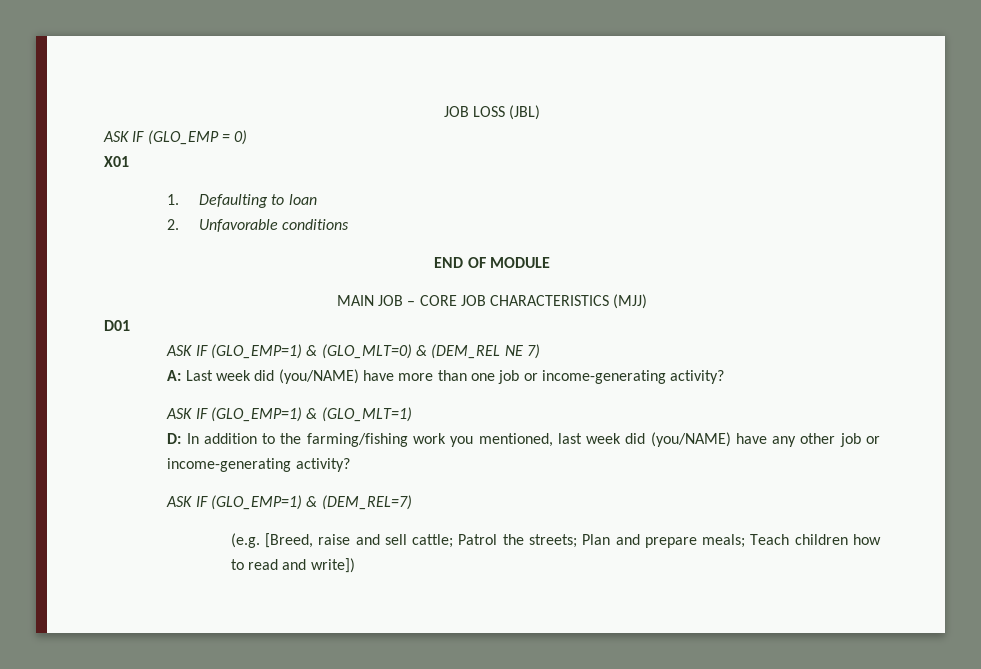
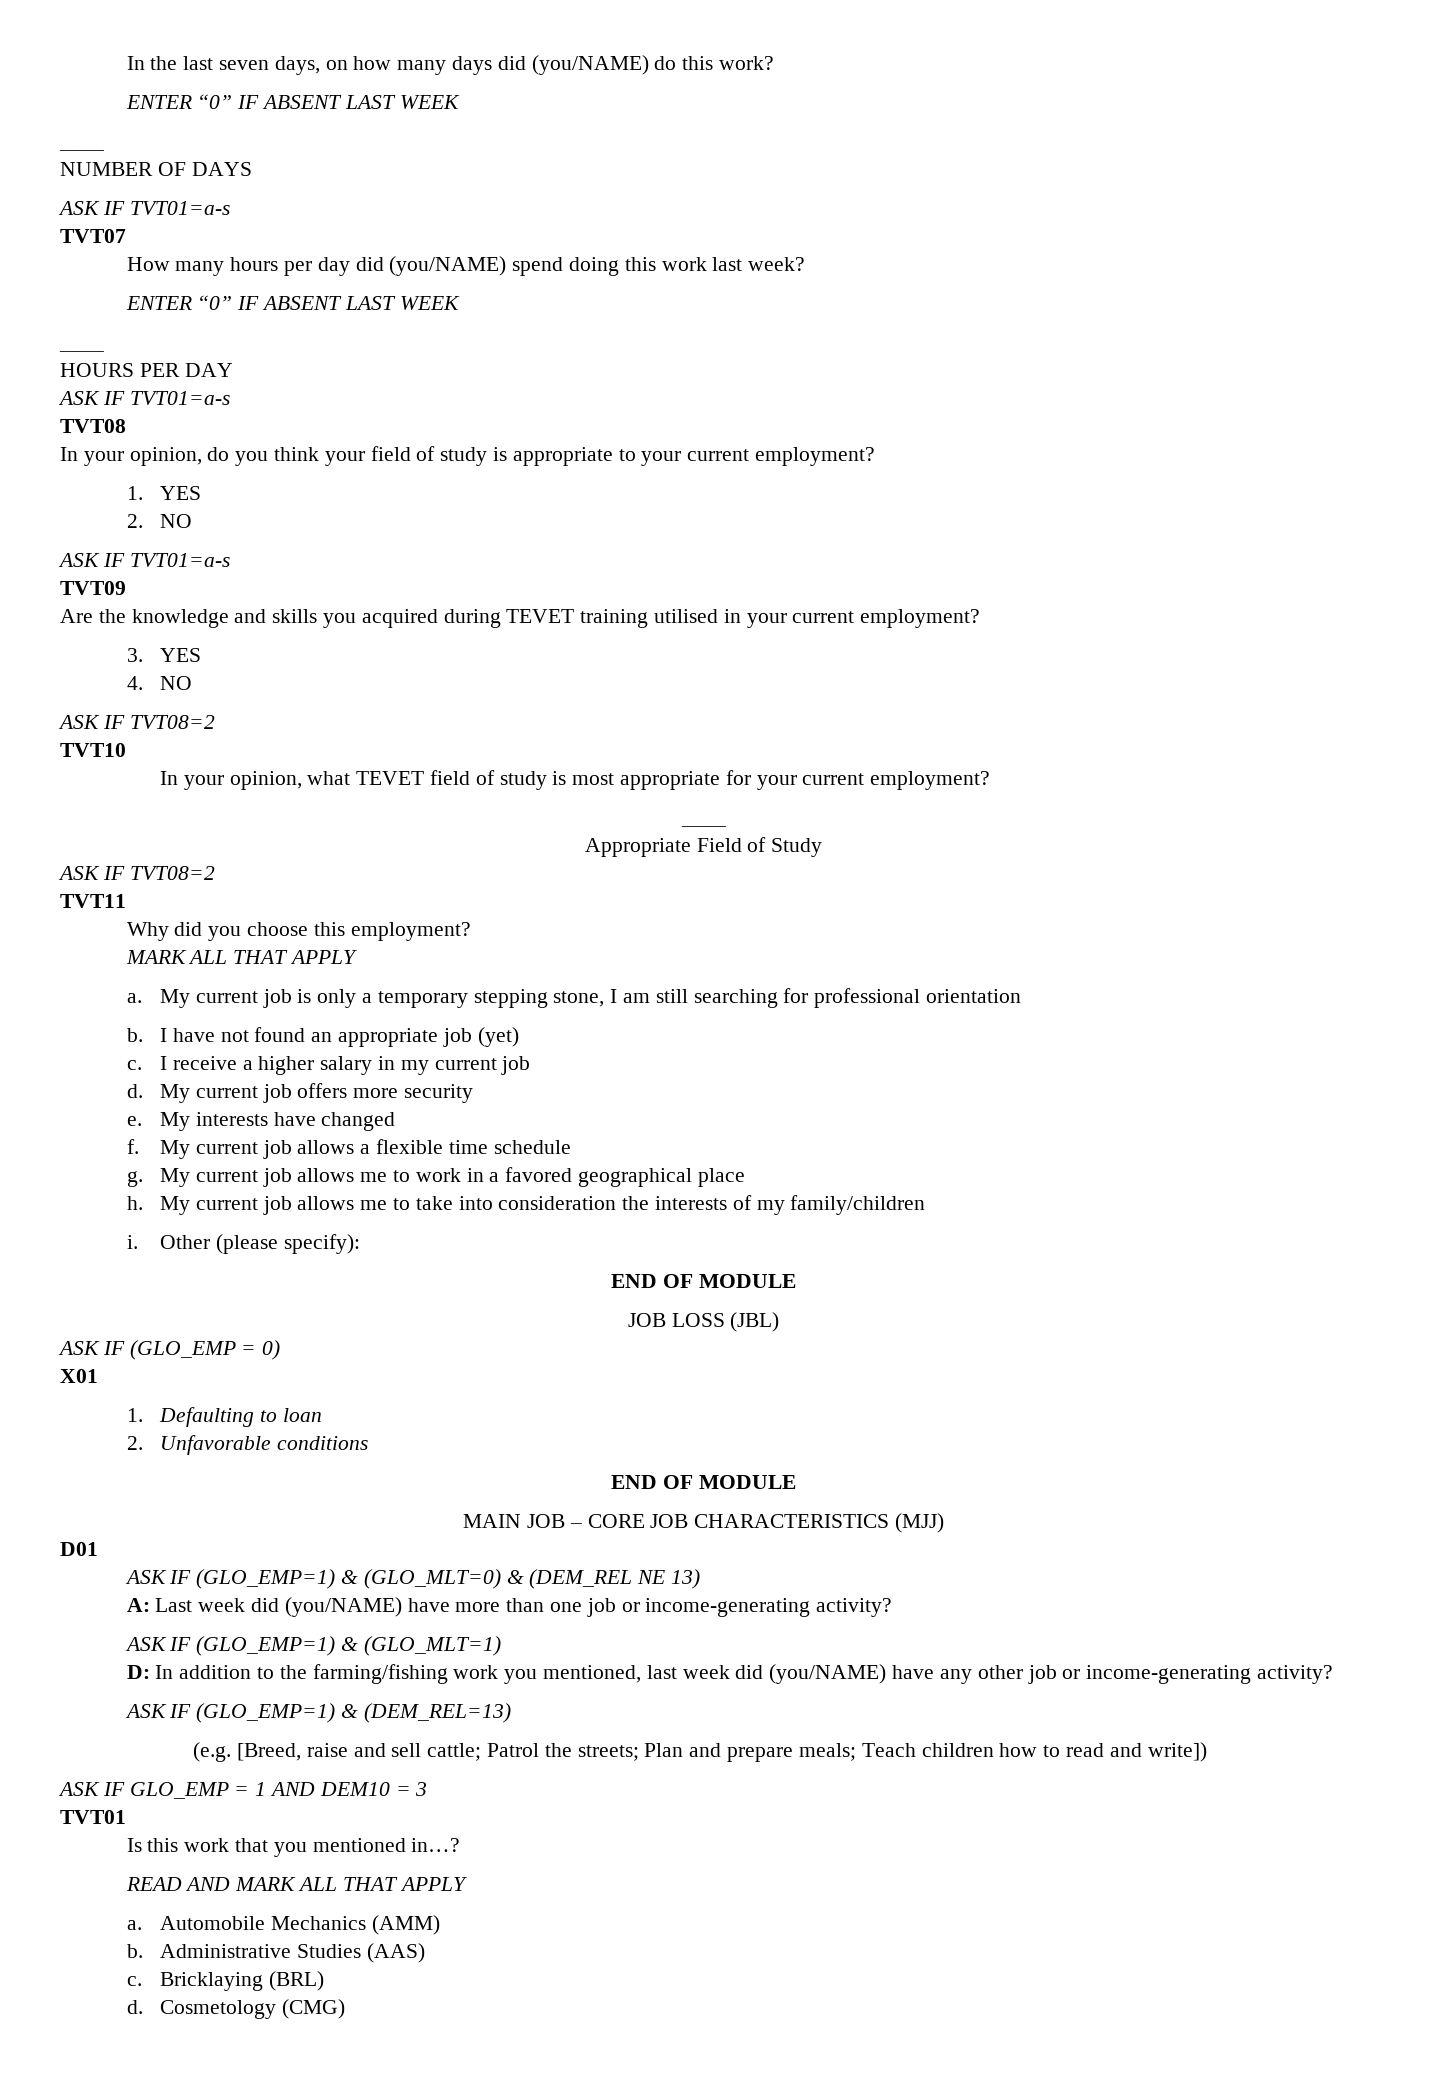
(443, 111) none -> [126,55,775,75] [125,94,460,109] [59,148,104,151] [60,162,252,176] [58,201,230,215] [60,229,126,243] [126,256,806,276] [125,295,460,310] [59,349,104,352] [60,363,233,377] [58,391,230,405] [60,419,126,433] [60,446,876,466] [126,486,201,500] [126,514,192,528] [58,553,230,567] [60,581,126,595] [60,609,981,628] [126,648,201,662] [126,676,192,690] [58,715,215,729] [60,743,126,757] [159,770,991,790] [680,824,726,827] [584,837,823,857] [58,866,215,880] [60,894,126,908] [126,922,471,941] [125,950,358,964] [126,988,1021,1008] [126,1027,519,1047] [126,1056,531,1075] [126,1083,473,1103] [126,1112,396,1131] [126,1139,571,1159] [126,1167,745,1187] [126,1195,926,1215] [126,1234,360,1254] [611,1274,796,1288] In the last seven days, on how many days did (you/NAME) do this work? // ENTER “0” IF ABSENT LAST WEEK // ____ // NUMBER OF DAYS // ASK IF TVT01=a-s // TVT07 // How many hours per day did (you/NAME) spend doing this work last week? // ENTER “0” IF ABSENT LAST WEEK // ____ // HOURS PER DAY // ASK IF TVT01=a-s // TVT08 // In your opinion, do you think your field of study is appropriate to your current employment? // 1. YES // 2. NO // ASK IF TVT01=a-s // TVT09 // Are the knowledge and skills you acquired during TEVET training utilised in your current employment? // 3. YES // 4. NO // ASK IF TVT08=2 // TVT10 // In your opinion, what TEVET field of study is most appropriate for your current employment? // ____ // Appropriate Field of Study // ASK IF TVT08=2 // TVT11 // Why did you choose this employment? // MARK ALL THAT APPLY // a. My current job is only a temporary stepping stone, I am still searching for professional orientation // b. I have not found an appropriate job (yet) // c. I receive a higher salary in my current job // d. My current job offers more security // e. My interests have changed // f. My current job allows a flexible time schedule // g. My current job allows me to work in a favored geographical place // h. My current job allows me to take into consideration the interests of my family/children // i. Other (please specify): // END OF MODULE //
[526,344,540,359] 7) -> [671,1569,701,1589] 13)
[321,495,412,510] (DEM_REL=7) -> [363,1703,511,1723] (DEM_REL=13)
(355, 565) none -> [58,1782,428,1799] [60,1810,126,1824] [126,1838,461,1857] [125,1877,467,1891] [126,1915,440,1935] [126,1943,425,1963] [126,1971,324,1991] [126,1999,345,2019] // ASK IF GLO_EMP = 1 AND DEM10 = 3 // TVT01 // Is this work that you mentioned in…? // READ AND MARK ALL THAT APPLY // a. Automobile Mechanics (AMM) // b. Administrative Studies (AAS) // c. Bricklaying (BRL) // d. Cosmetology (CMG)

